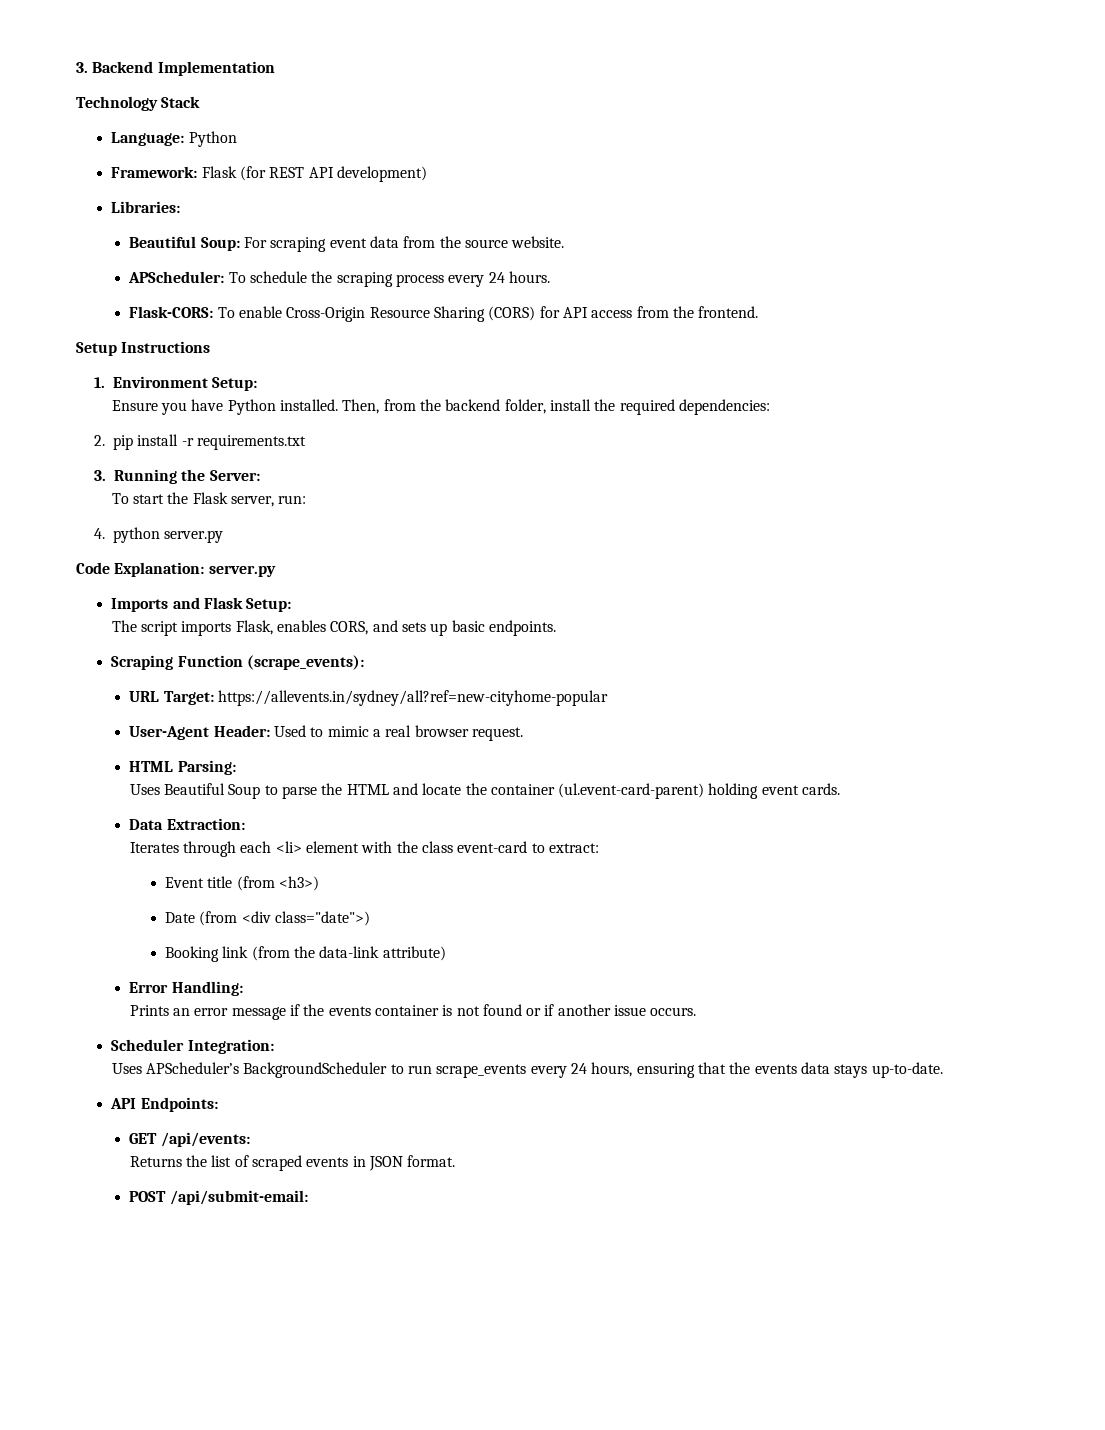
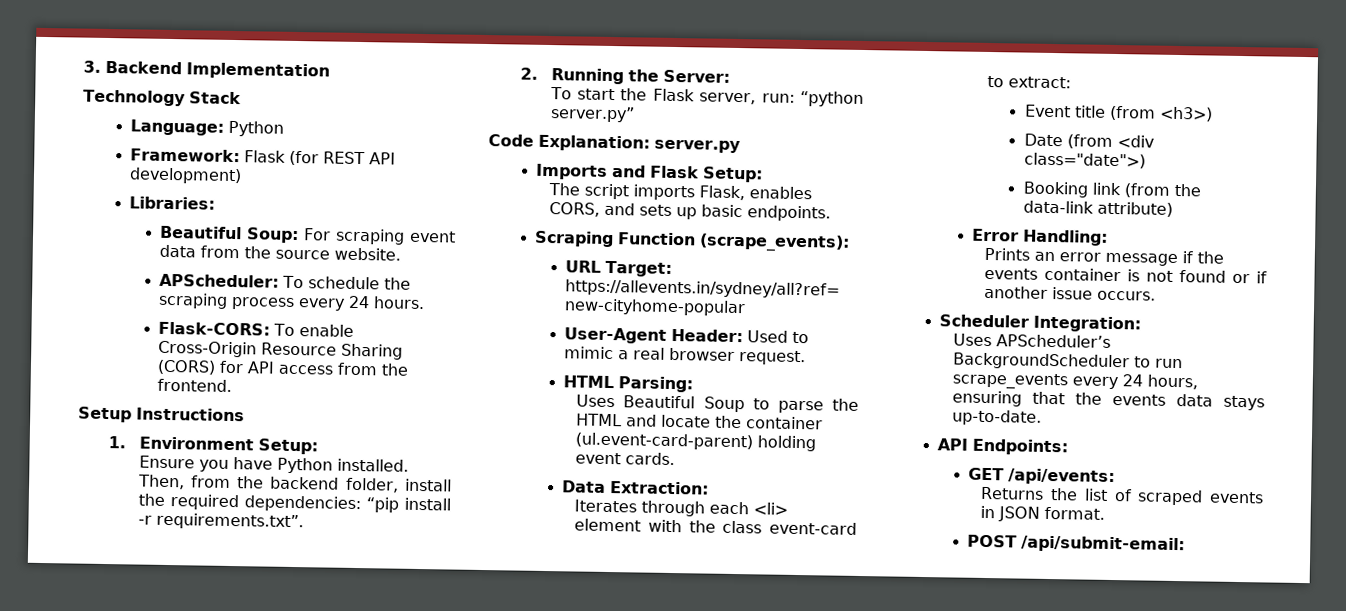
[93,434,306,450] [93,470,106,481] // 2. pip install -r requirements.txt // 3. -> [365,497,451,513] [137,512,304,531] [519,67,538,80] “pip install -r requirements.txt”. // 2.
[93,527,224,543] // 4. python server.py -> [800,90,864,107] [549,106,635,123] “python server.py”

